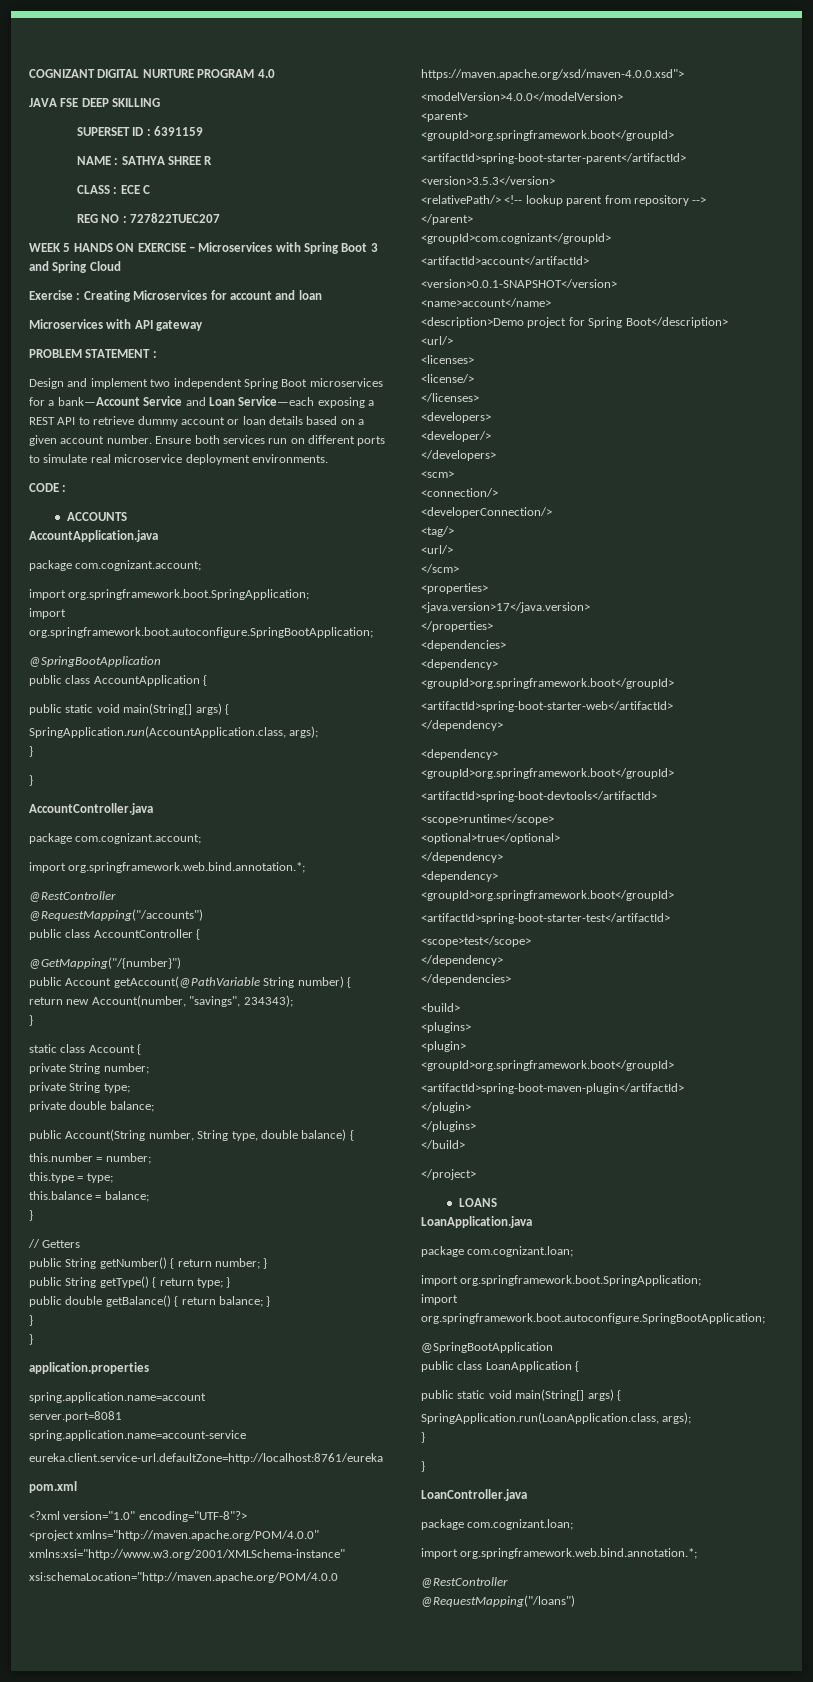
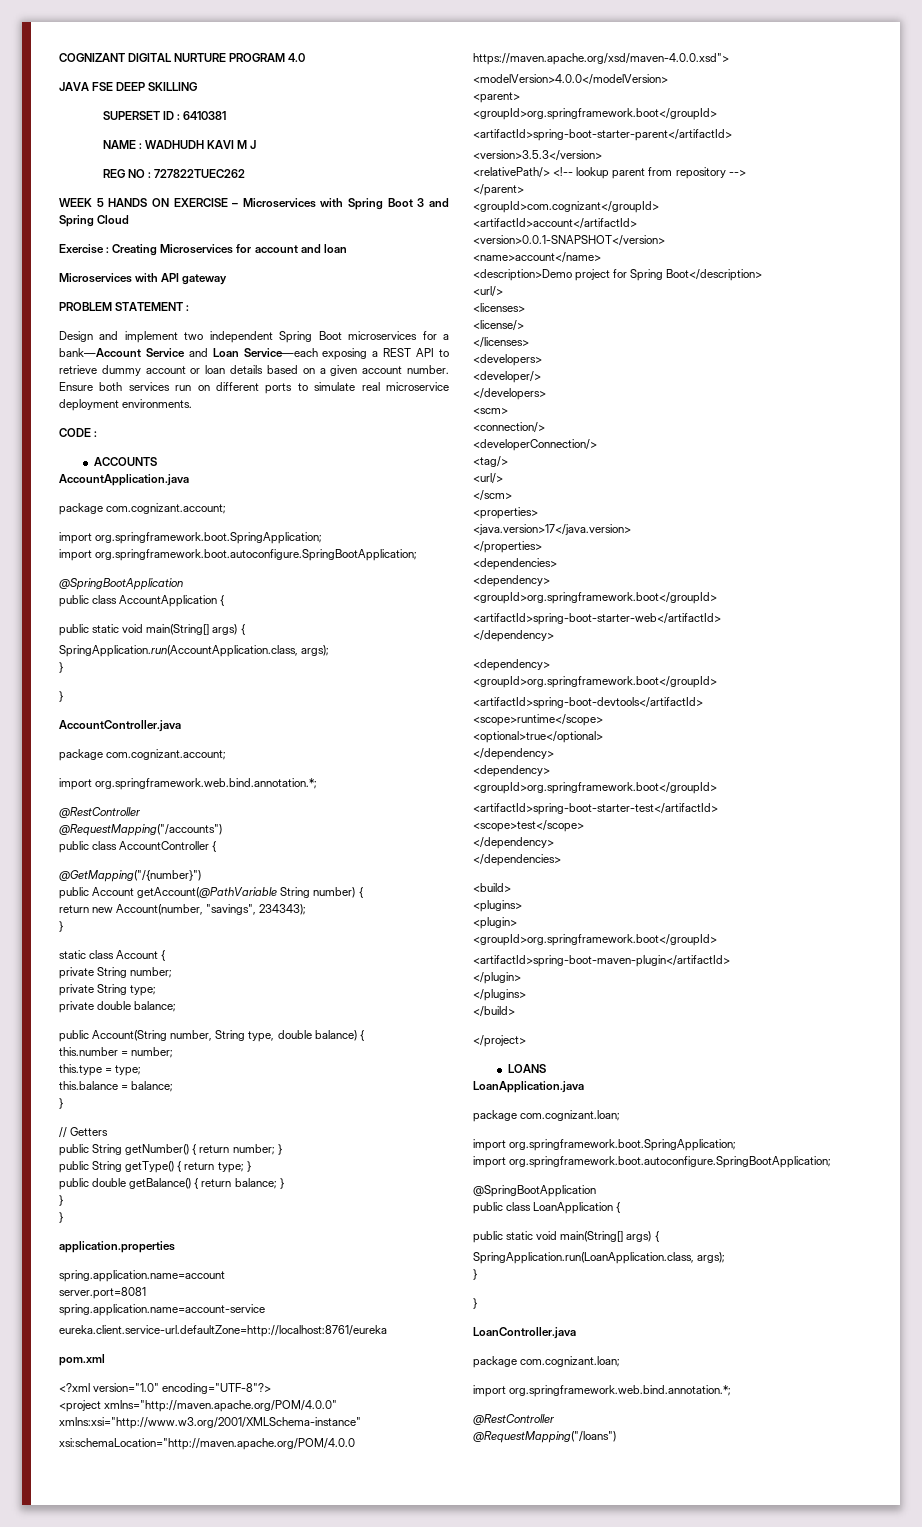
[154,126,204,136] 6391159 -> [183,111,227,120] 6410381
[121,156,213,165] [76,185,151,194] SATHYA SHREE R // CLASS : ECE C -> [145,140,257,149] WADHUDH KAVI M J
[130,213,221,223] 727822TUEC207 -> [154,169,246,178] 727822TUEC262

